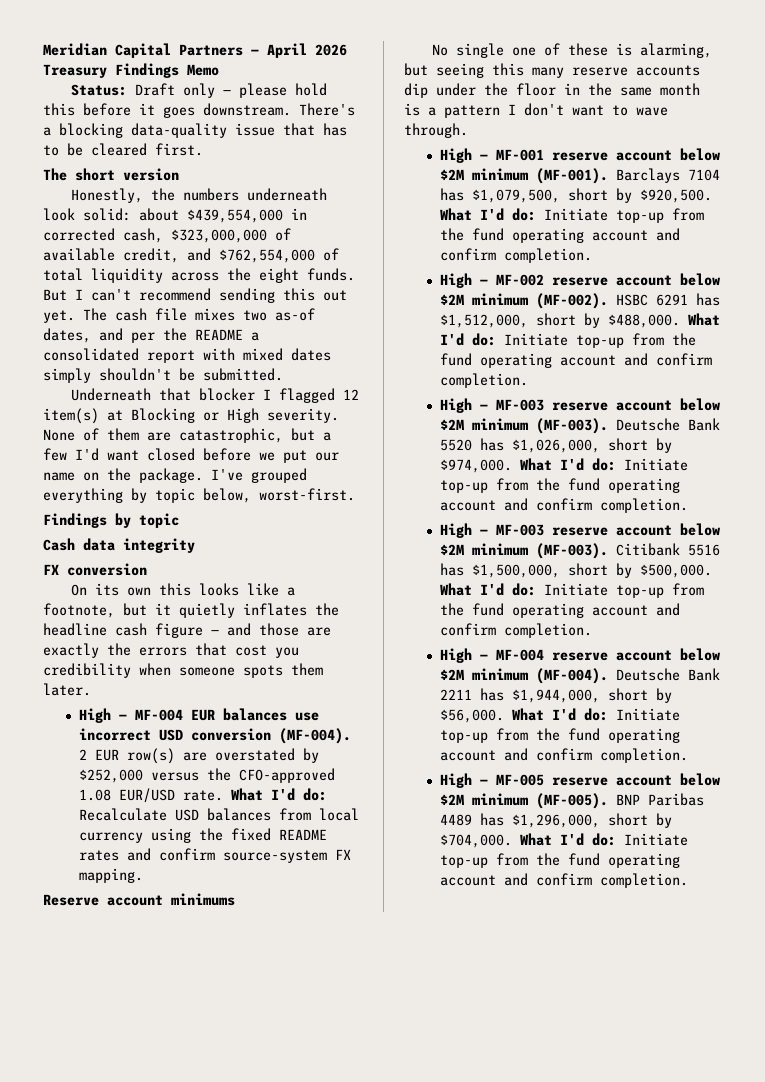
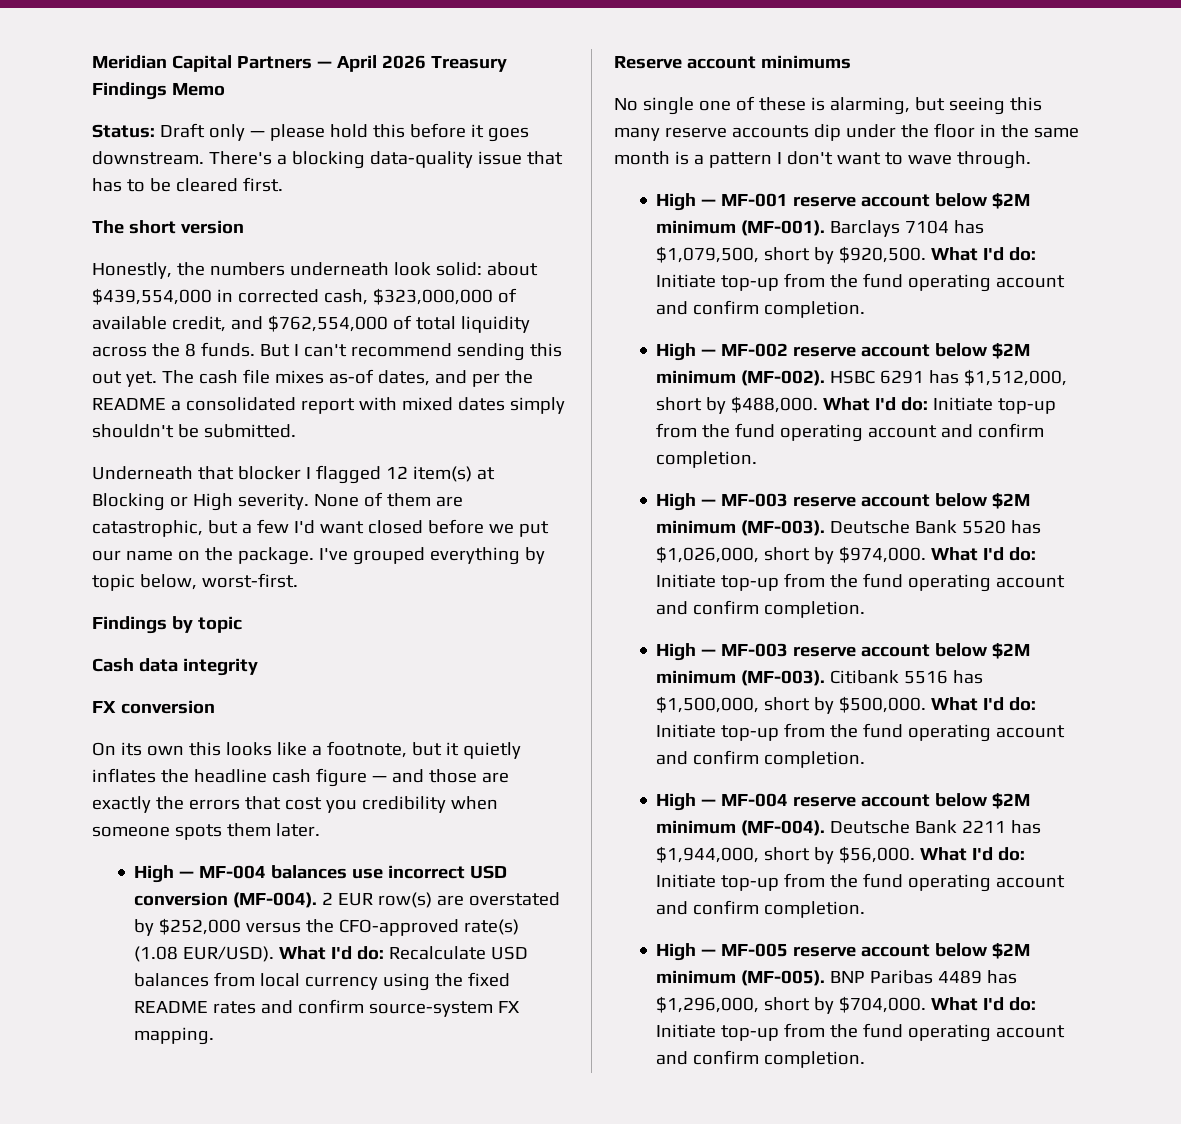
[259,268,299,283] eight -> [184,343,196,357] 8
[243,310,267,321] two -> (324, 377) none
[190,709,215,721] EUR -> (267, 872) none
[78,788,223,803] 1.08 EUR/USD rate. -> [464,919,520,935] [134,946,275,962] rate(s) (1.08 EUR/USD).

